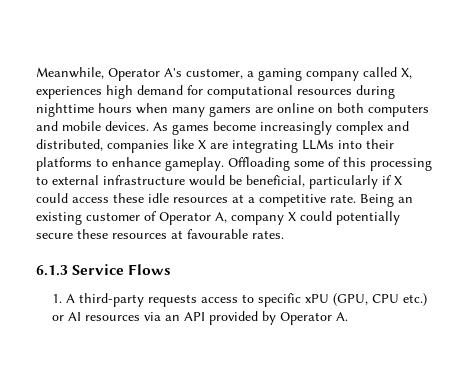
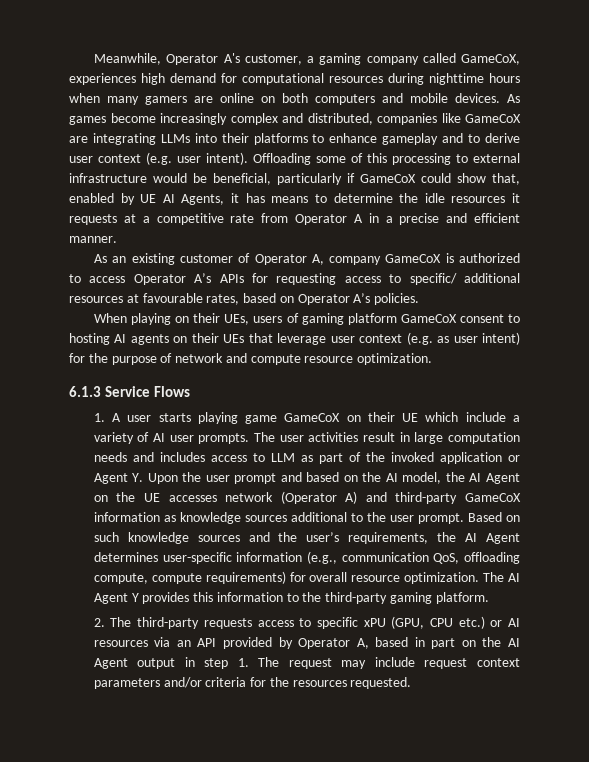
[401,68,412,79] X, -> [461,54,520,65] GameCoX,
[198,140,206,149] X -> [465,114,521,123] GameCoX
[165,157,224,171] gameplay. -> [382,133,520,145] [69,152,248,165] gameplay and to derive user context (e.g. user intent).
[394,176,402,185] [36,193,394,207] X could access these idle resources at a competitive rate. Being -> [360,173,520,185] [69,193,521,205] [69,213,520,225] [69,236,117,243] [94,254,108,263] GameCoX could show that, enabled by UE AI Agents, it has means to determine the idle resources it requests at a competitive rate from Operator A in a precise and efficient manner. // As
[288,211,400,225] [36,229,284,239] X could potentially secure these resources at favourable rates. -> [385,253,520,263] [69,273,520,285] [69,293,420,305] [94,313,520,325] [69,332,520,345] [69,353,433,365] GameCoX is authorized to access Operator A’s APIs for requesting access to specific/ additional resources at favourable rates, based on Operator A’s policies. // When playing on their UEs, users of gaming platform GameCoX consent to hosting AI agents on their UEs that leverage user context (e.g. as user intent) for the purpose of network and compute resource optimization.
(75, 298) none -> [127,412,520,424] [93,432,520,444] [93,452,520,464] [93,472,520,484] [93,491,521,504] [93,512,520,524] [93,532,520,544] [93,551,520,564] [93,571,520,584] [93,592,489,604] [93,617,132,627] user starts playing game GameCoX on their UE which include a variety of AI user prompts. The user activities result in large computation needs and includes access to LLM as part of the invoked application or Agent Y. Upon the user prompt and based on the AI model, the AI Agent on the UE accesses network (Operator A) and third-party GameCoX information as knowledge sources additional to the user prompt. Based on such knowledge sources and the user’s requirements, the AI Agent determines user-specific information (e.g., communication QoS, offloading compute, compute requirements) for overall resource optimization. The AI Agent Y provides this information to the third-party gaming platform. // 2. The
[335,312,348,321] A. -> [356,637,520,649] [93,657,520,669] [93,677,412,689] A, based in part on the AI Agent output in step 1. The request may include request context parameters and/or criteria for the resources requested.

